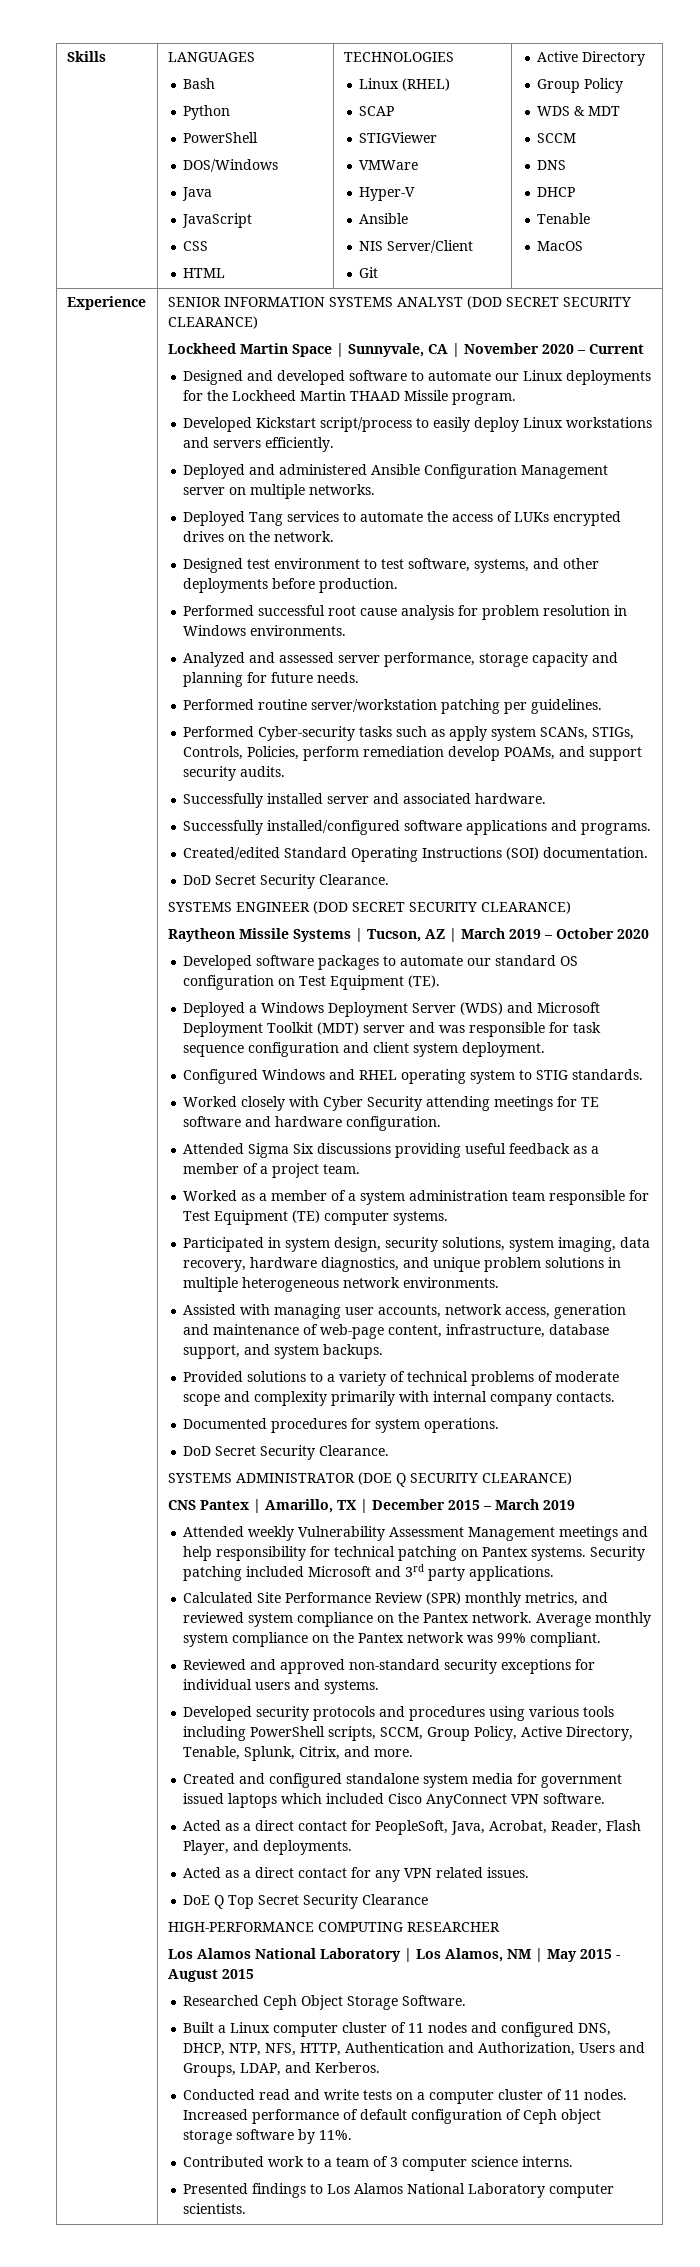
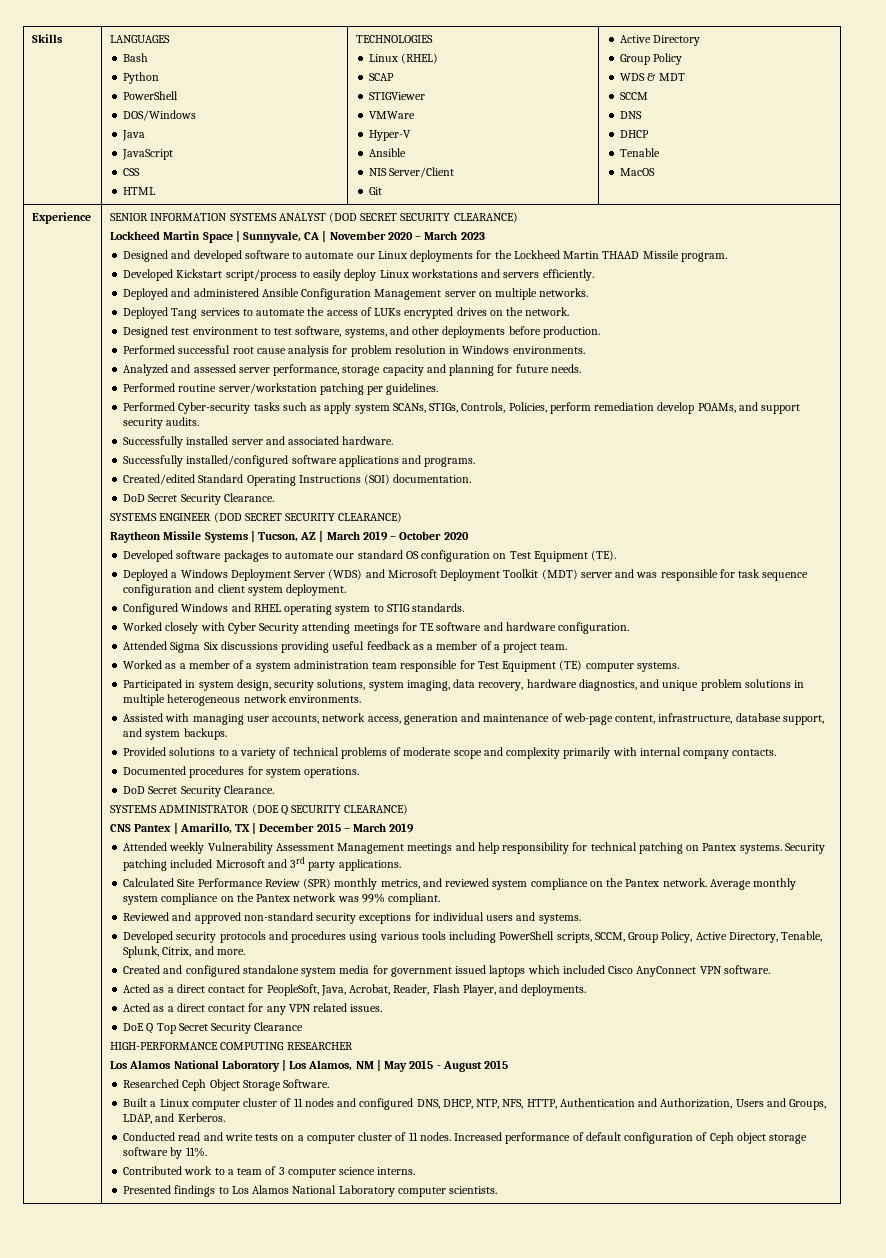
[588,344,644,354] Current -> [424,231,485,240] March 2023

